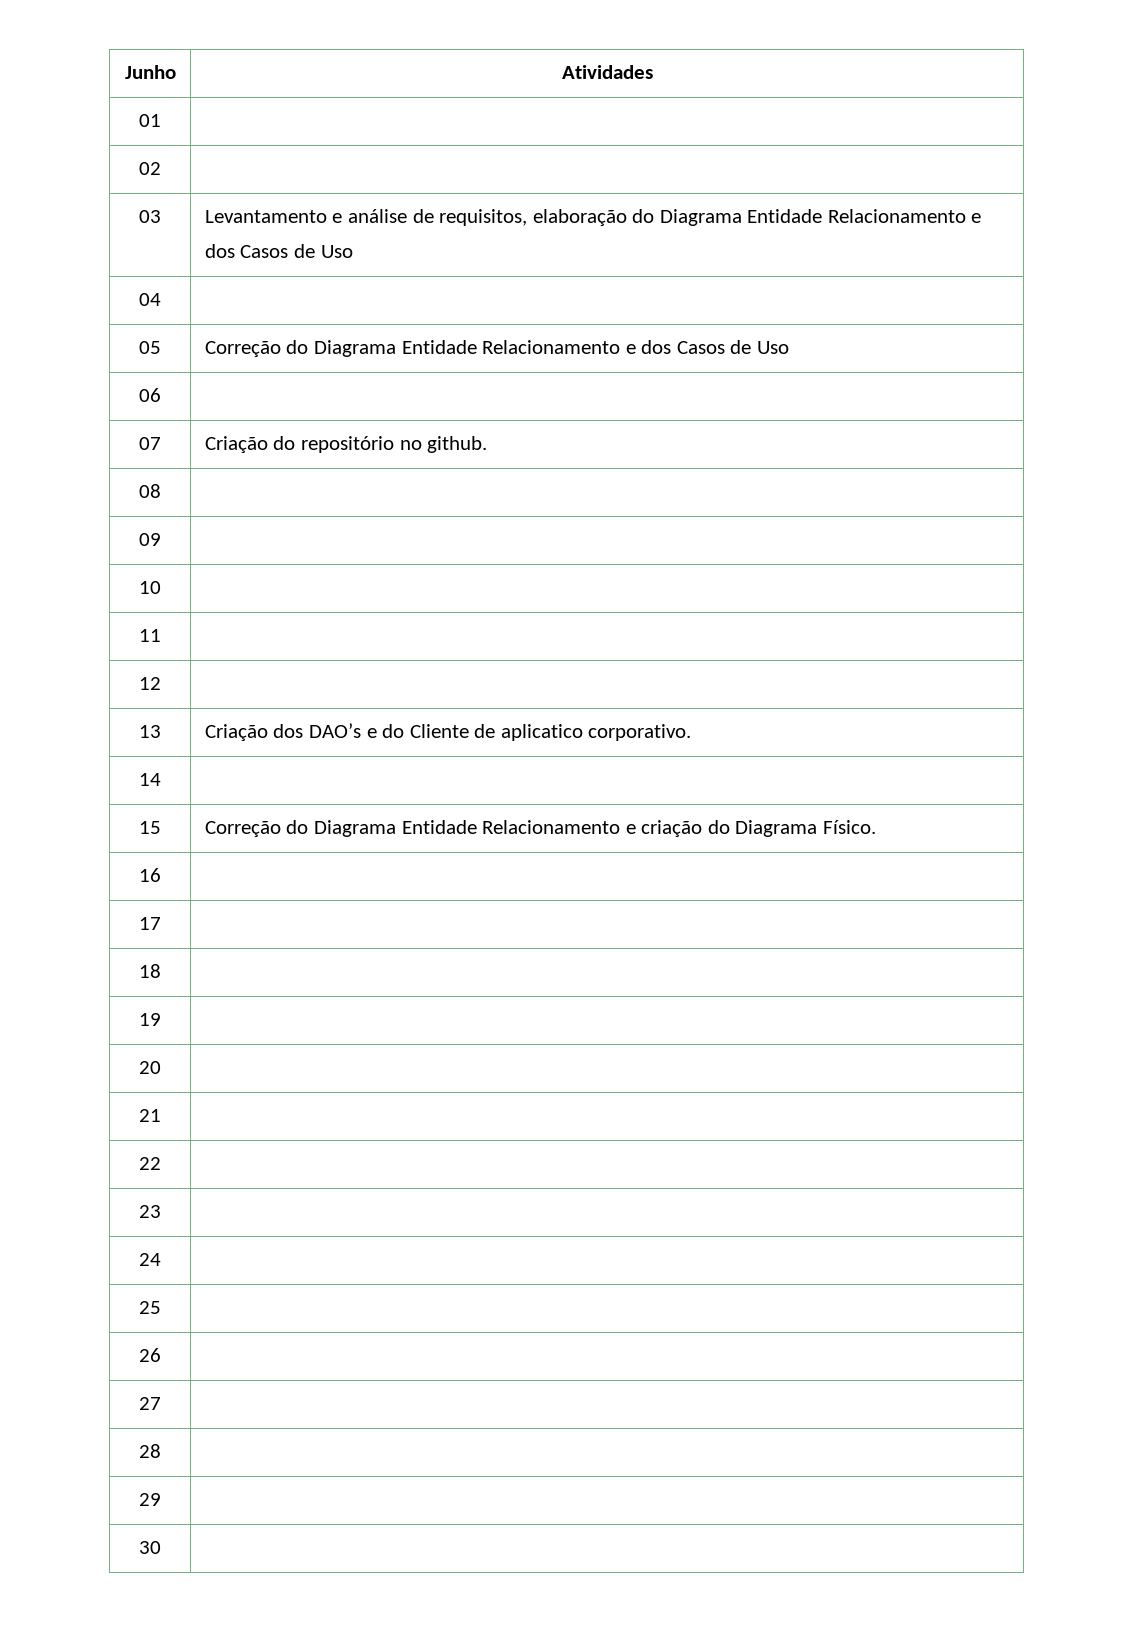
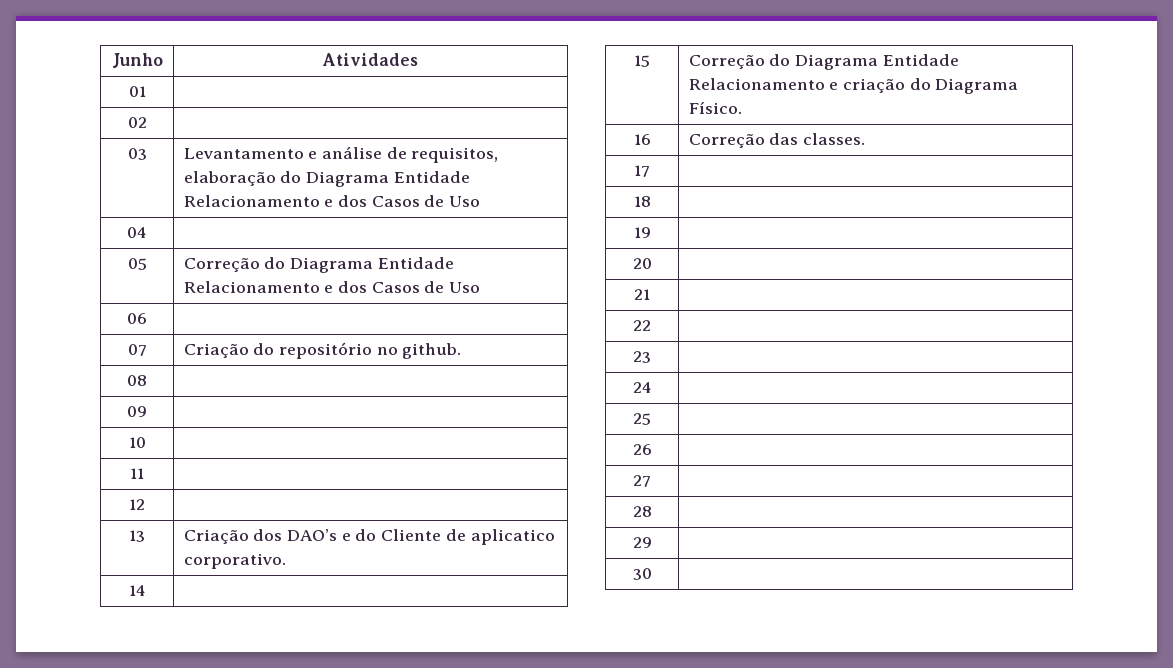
(161, 875) none -> [688,133,865,148] Correção das classes.

